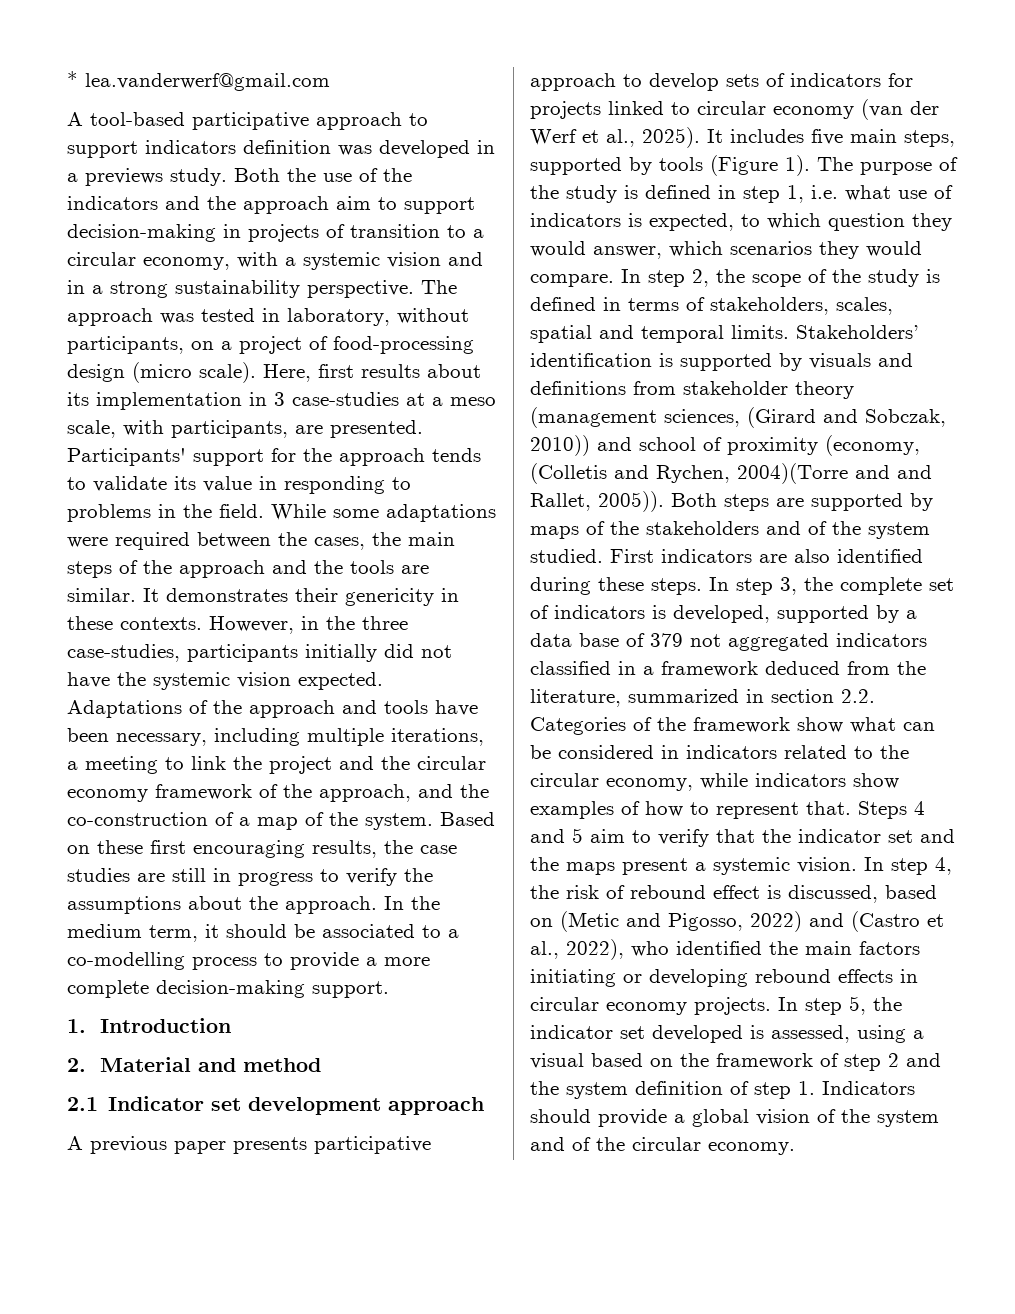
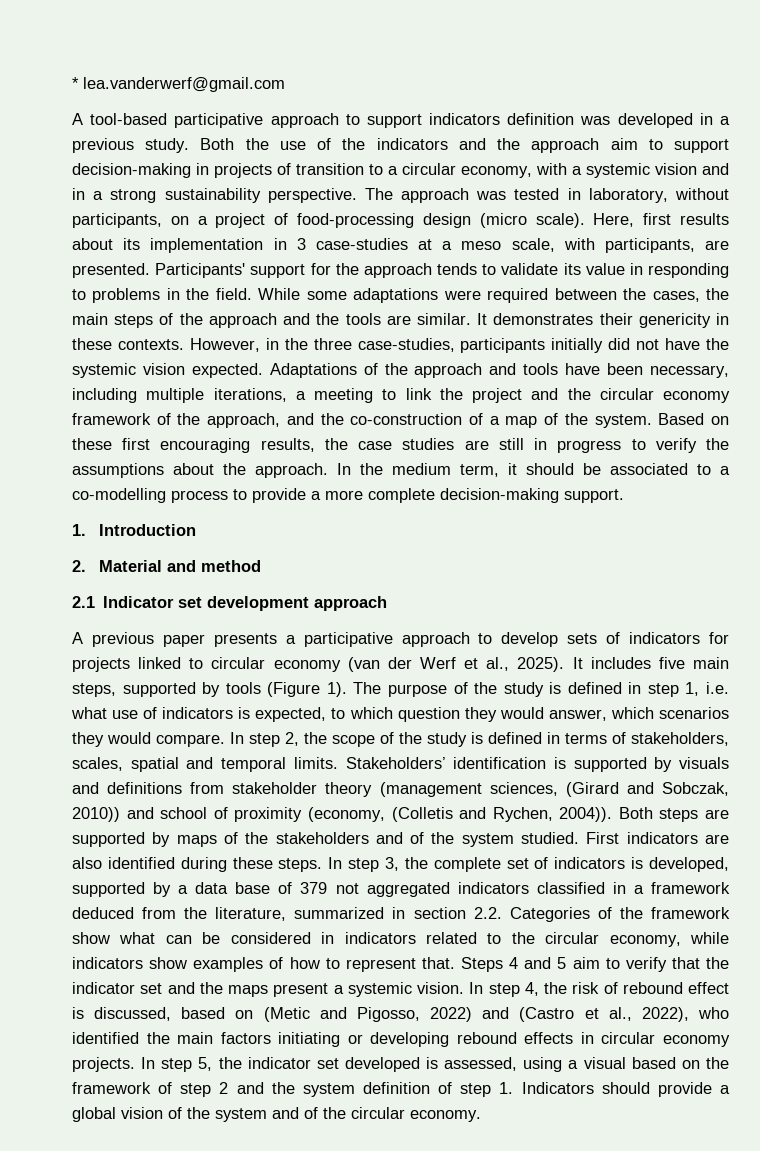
[85,168,163,186] previews -> [72,138,134,153] previous
(307, 1145) none -> [285,635,296,644] a
[737,463,932,484] [530,491,664,512] 2004)(Torre and and Rallet, 2005)). -> [559,807,613,822] 2004)).

